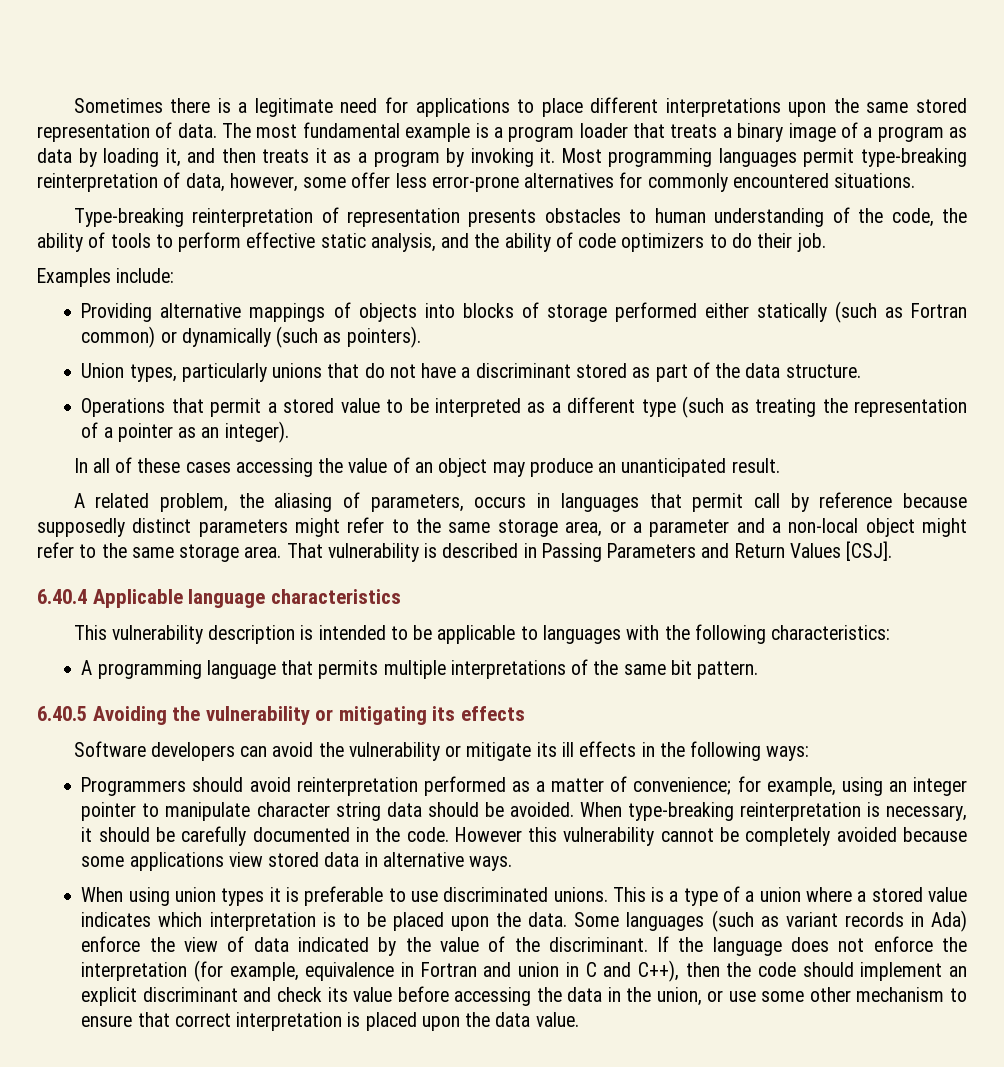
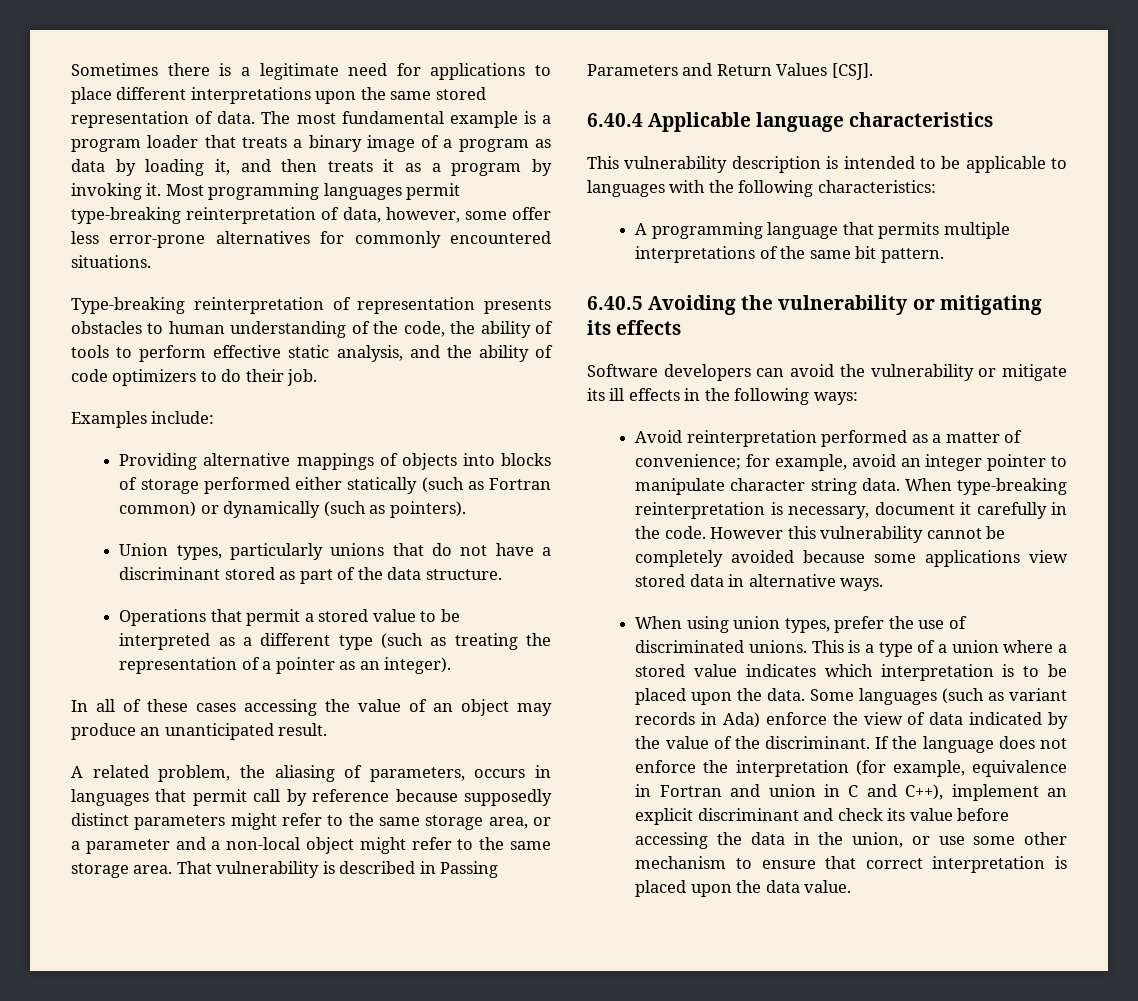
[81,777,291,796] Programmers should avoid -> [635,430,683,443] Avoid
[841,777,883,796] using -> [851,454,896,467] avoid
[386,802,574,817] data should be avoided. -> [861,478,900,491] data.
[81,826,350,846] it should be carefully documented -> [874,502,1047,519] document it carefully
[221,886,438,906] types it is preferable to use -> [784,616,967,633] types, prefer the use of
[685,962,854,977] then the code should -> (944, 792) none

